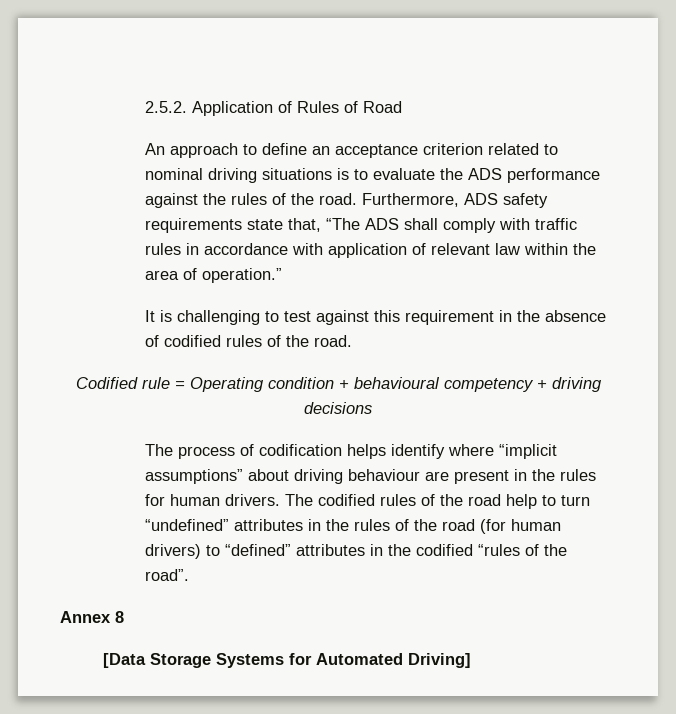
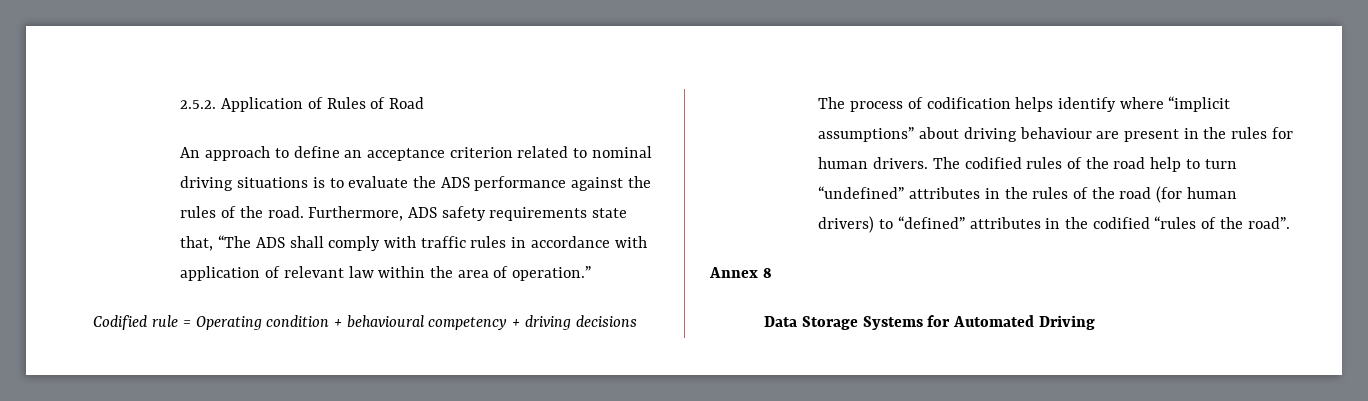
[145,310,607,325] [145,335,353,347] // It is challenging to test against this requirement in the absence of codified rules of the road. -> (592, 273) none
[102,653,146,668] [Data -> [764,316,798,327] Data
[407,653,471,668] Driving] -> [1038,315,1095,330] Driving

